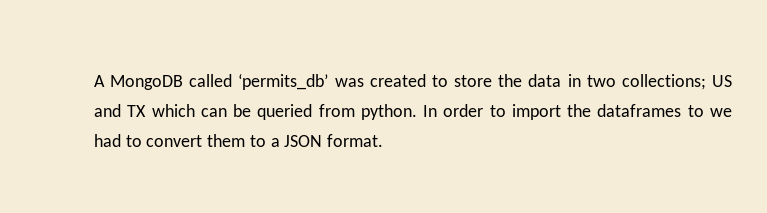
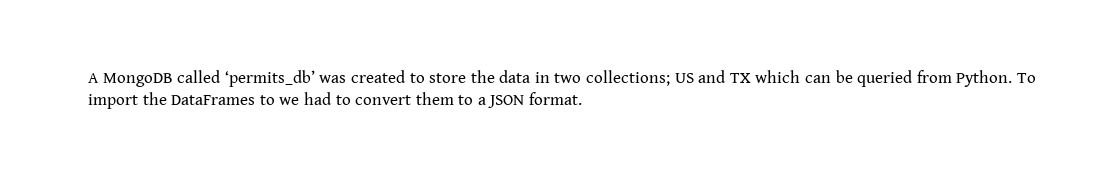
[360,104,506,120] python. In order to -> [956,70,1036,87] Python. To
[597,104,682,117] dataframes -> [171,95,256,105] DataFrames

